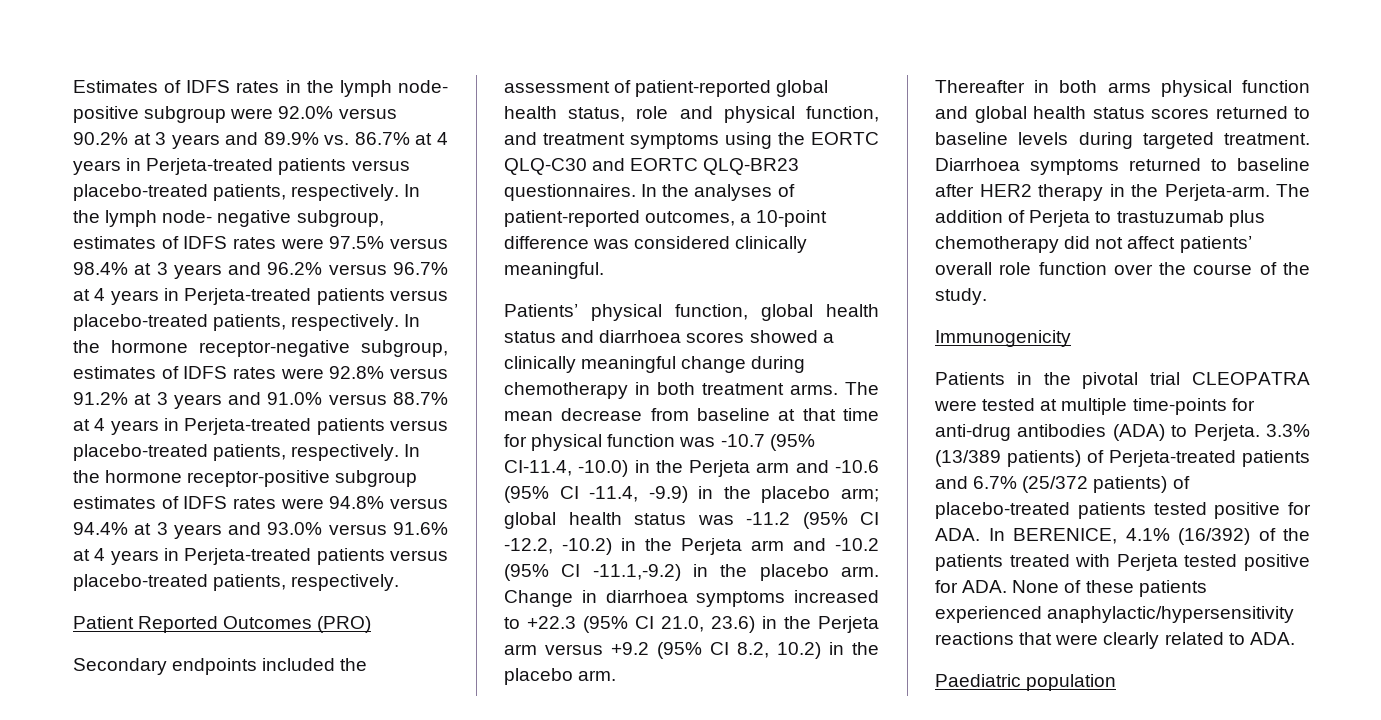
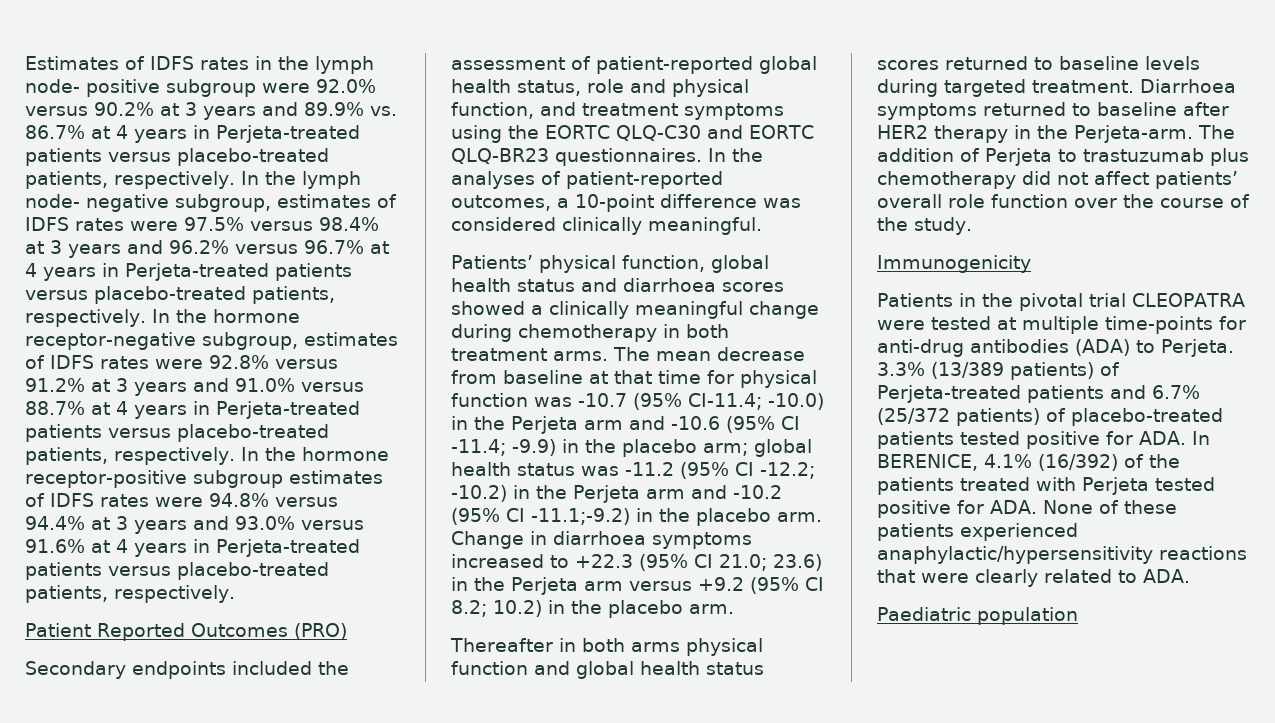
[504,460,572,476] CI-11.4, -> [688,393,762,410] CI-11.4;
[589,486,639,502] -11.4, -> [451,439,506,456] -11.4;
[504,538,553,554] -12.2, -> [760,462,815,479] -12.2;
[592,564,681,581] -11.1,-9.2) -> [531,508,630,525] -11.1;-9.2)
[661,616,704,632] 21.0, -> [719,554,767,571] 21.0;
[737,642,769,658] 8.2, -> [451,600,487,617] 8.2;

